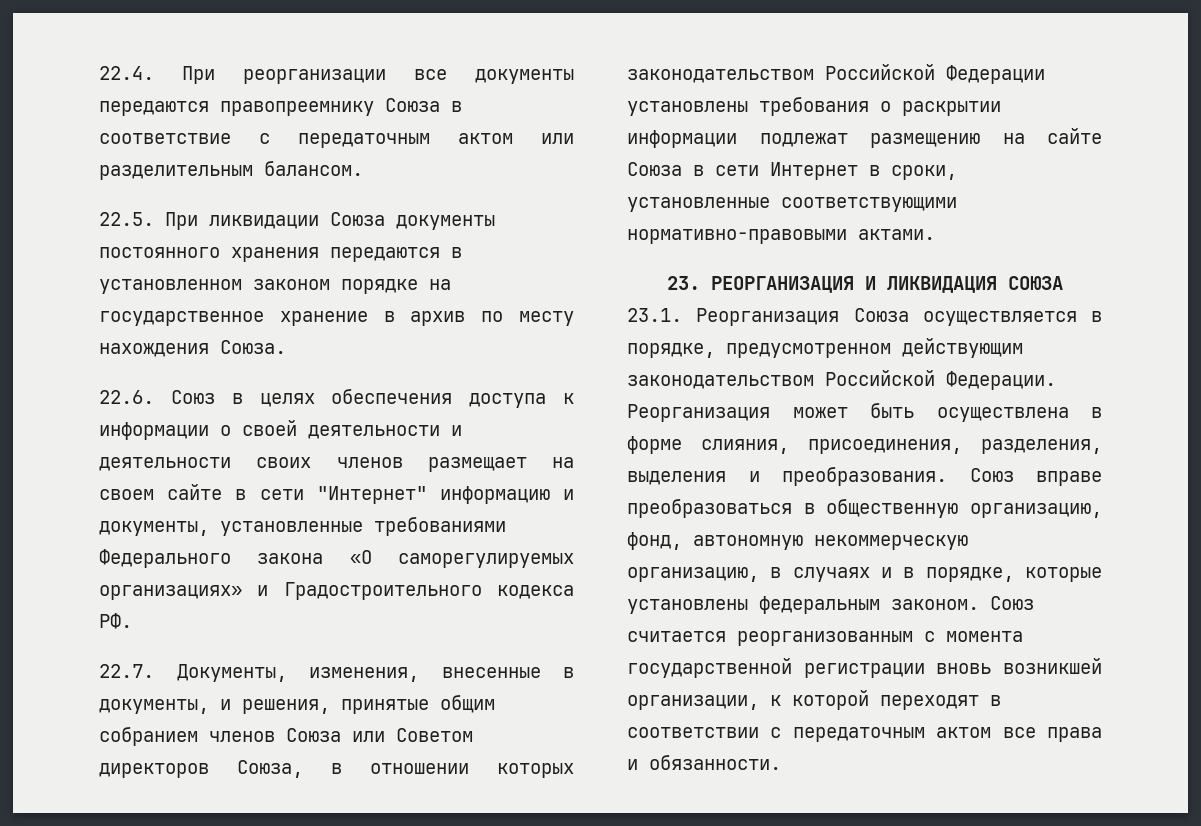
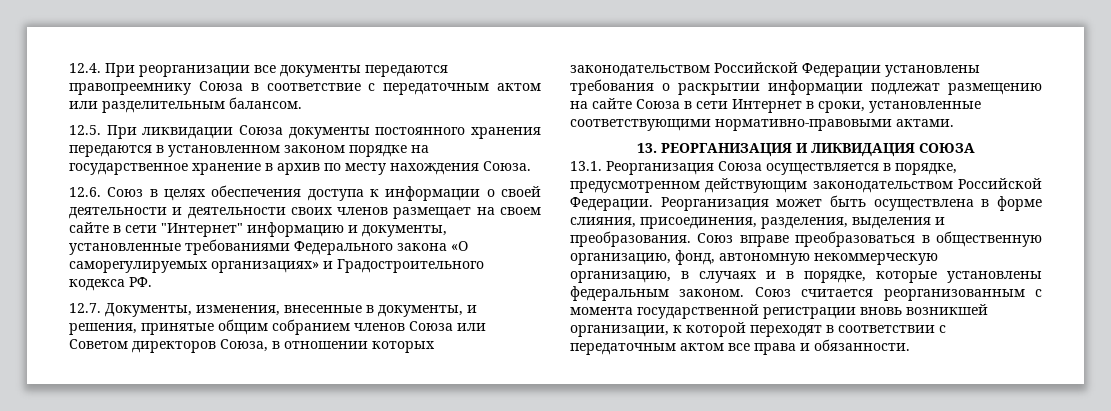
[99,66,154,80] 22.4. -> [69,63,101,73] 12.4.
[99,212,154,226] 22.5. -> [69,125,101,135] 12.5.
[99,390,154,404] 22.6. -> [69,187,101,197] 12.6.
[99,664,154,678] 22.7. -> [69,303,101,313] 12.7.
[666,276,700,290] 23. -> [637,143,657,153] 13.
[627,308,682,322] 23.1. -> [570,161,602,171] 13.1.

